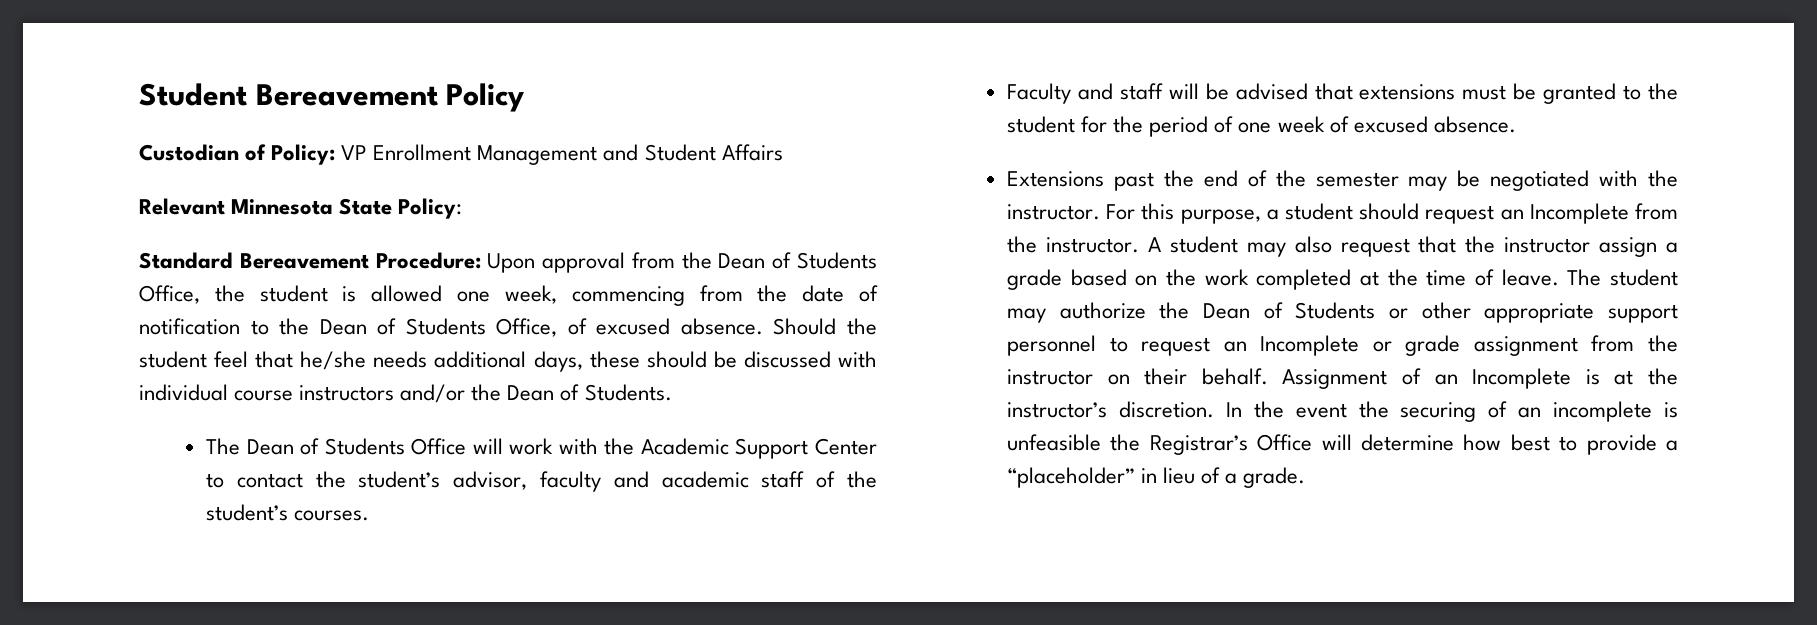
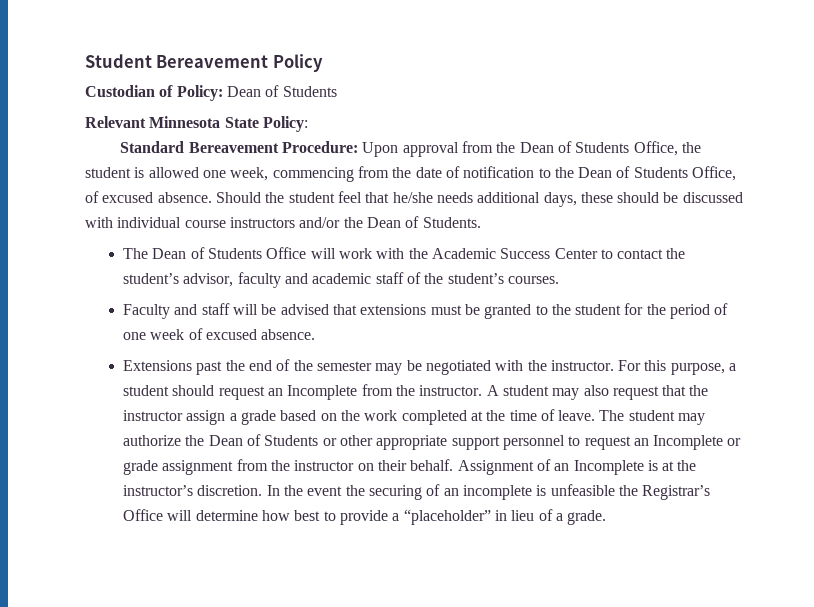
[341,144,783,165] VP Enrollment Management and Student Affairs -> [226,85,337,97] Dean of Students
[735,438,809,459] Support -> [500,248,551,259] Success

